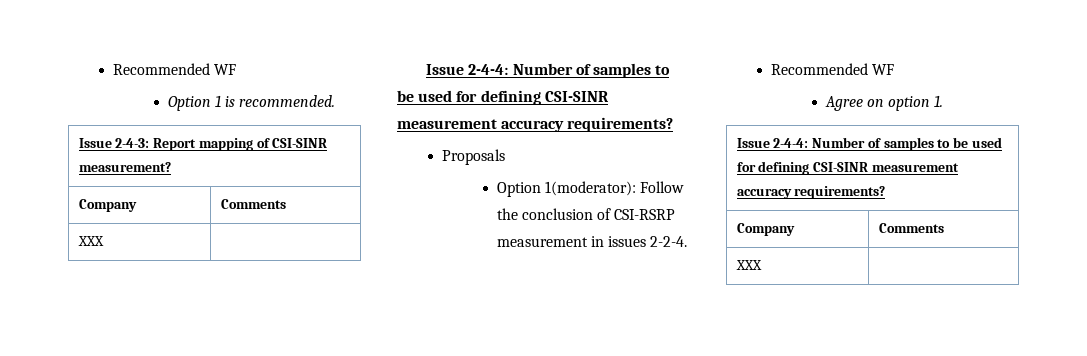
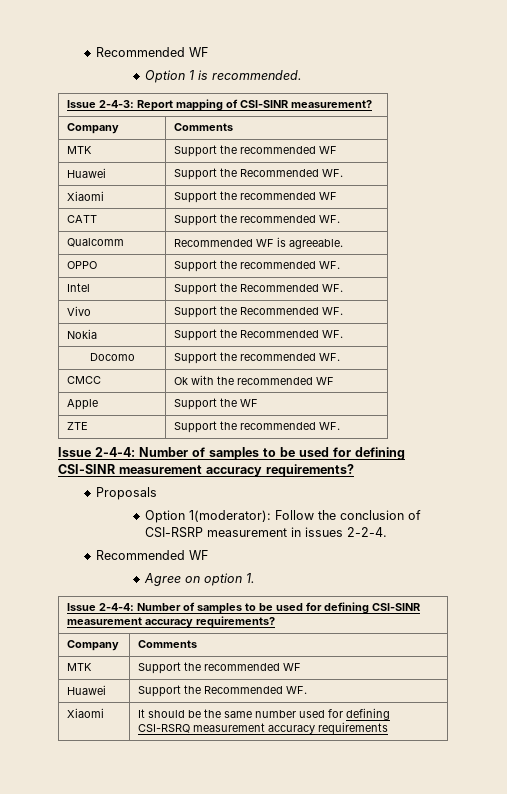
[77,236,104,246] XXX | -> [67,146,93,154] [174,145,338,157] [67,168,107,178] [174,168,344,180] [67,191,105,201] [174,191,338,203] [67,215,98,223] [174,214,341,226] [67,238,125,247] [174,237,344,249] [67,261,98,269] [174,260,341,272] [67,283,91,292] [174,283,344,295] [67,306,92,316] [174,306,344,318] [67,329,98,339] [174,329,344,341] [89,353,135,361] [174,352,341,364] [67,376,102,384] [174,375,335,385] [67,399,99,410] [174,398,259,410] [67,422,89,430] [174,421,341,433] MTK | Support the recommended WF // Huawei | Support the Recommended WF. // Xiaomi | Support the recommended WF // CATT | Support the recommended WF. // Qualcomm | Recommended WF is agreeable. // OPPO | Support the recommended WF. // Intel | Support the Recommended WF. // Vivo | Support the Recommended WF. // Nokia | Support the Recommended WF. // Docomo | Support the recommended WF. // CMCC | Ok with the recommended WF // Apple | Support the WF // ZTE | Support the recommended WF.
[735,260,762,270] XXX | -> [67,663,93,671] [138,662,302,674] [67,685,107,695] [138,685,308,697] [67,708,105,718] [138,708,391,720] [138,722,389,735] MTK | Support the recommended WF // Huawei | Support the Recommended WF. // Xiaomi | It should be the same number used for defining CSI-RSRQ measurement accuracy requirements

